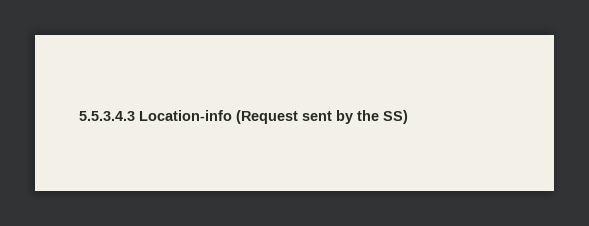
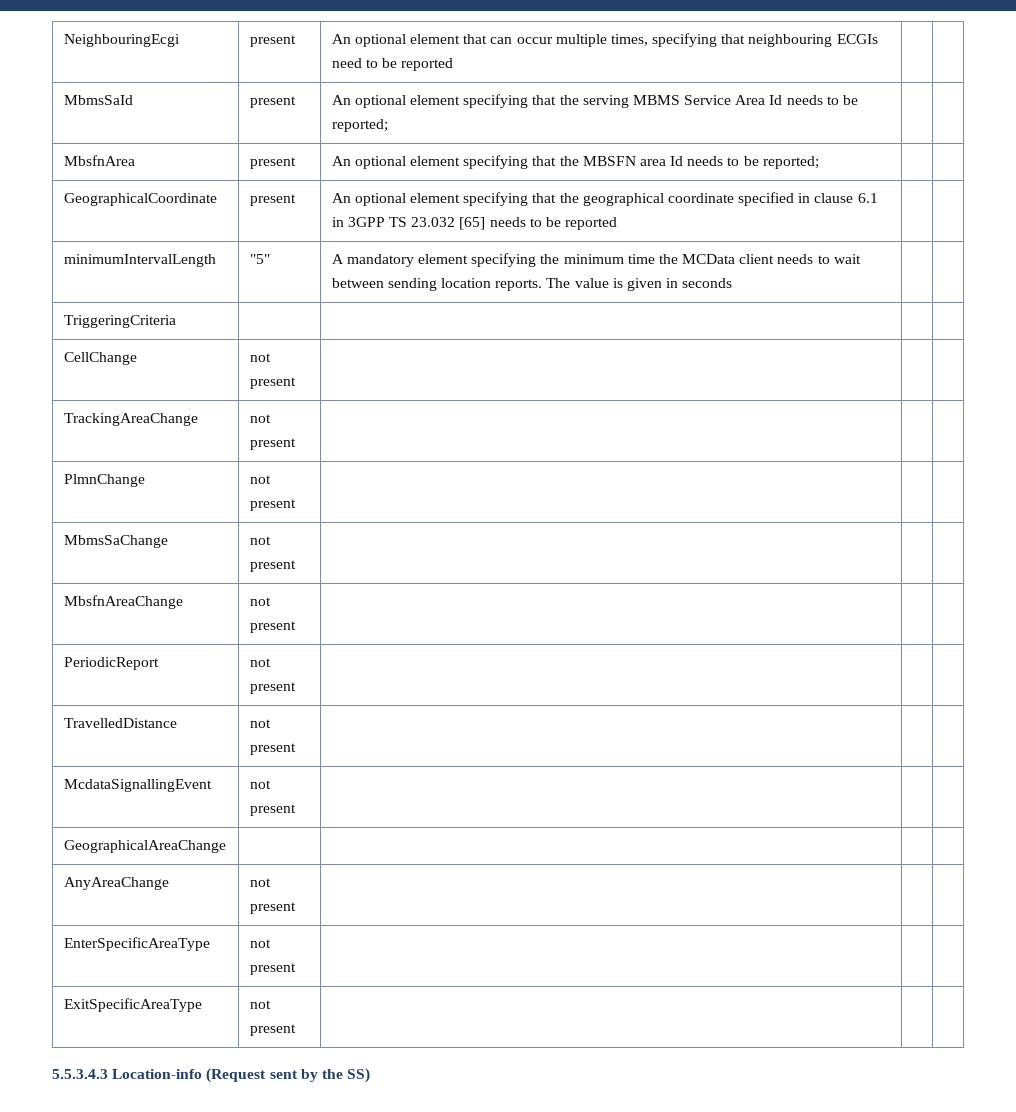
(79, 116) none -> [63,34,180,47] [249,35,296,47] [331,33,878,47] [331,58,454,71] [63,95,133,105] [249,96,296,108] [331,94,859,108] [331,119,388,132] [63,155,135,166] [249,157,296,169] [331,155,819,169] [63,193,217,206] [249,194,296,206] [331,192,878,206] [331,217,618,230] [63,254,216,267] [249,254,270,264] [331,253,861,267] [331,278,733,291] [63,315,176,328] [63,352,137,365] [249,353,271,362] [249,377,296,389] [63,413,198,426] [249,414,271,423] [249,438,296,450] [63,474,145,487] [249,475,271,484] [249,499,296,511] [63,535,168,548] [249,536,271,545] [249,560,296,572] [63,595,183,609] [249,597,271,606] [249,621,296,633] [63,657,159,670] [249,658,271,667] [249,682,296,694] [63,718,177,728] [249,719,271,728] [249,743,296,755] [63,779,212,792] [249,780,271,789] [249,804,296,816] [63,840,226,853] [63,877,169,890] [249,878,271,887] [249,902,296,914] [63,937,210,951] [249,939,271,948] [249,963,296,975] [63,998,202,1012] [249,1000,271,1009] [249,1024,296,1036] NeighbouringEcgi | present | An optional element that can occur multiple times, specifying that neighbouring ECGIs need to be reported | | // MbmsSaId | present | An optional element specifying that the serving MBMS Service Area Id needs to be reported; | | // MbsfnArea | present | An optional element specifying that the MBSFN area Id needs to be reported; | | // GeographicalCoordinate | present | An optional element specifying that the geographical coordinate specified in clause 6.1 in 3GPP TS 23.032 [65] needs to be reported | | // minimumIntervalLength | "5" | A mandatory element specifying the minimum time the MCData client needs to wait between sending location reports. The value is given in seconds | | // TriggeringCriteria | | | | // CellChange | not present | | | // TrackingAreaChange | not present | | | // PlmnChange | not present | | | // MbmsSaChange | not present | | | // MbsfnAreaChange | not present | | | // PeriodicReport | not present | | | // TravelledDistance | not present | | | // McdataSignallingEvent | not present | | | // GeographicalAreaChange | | | | // AnyAreaChange | not present | | | // EnterSpecificAreaType | not present | | | // ExitSpecificAreaType | not present | | | //

